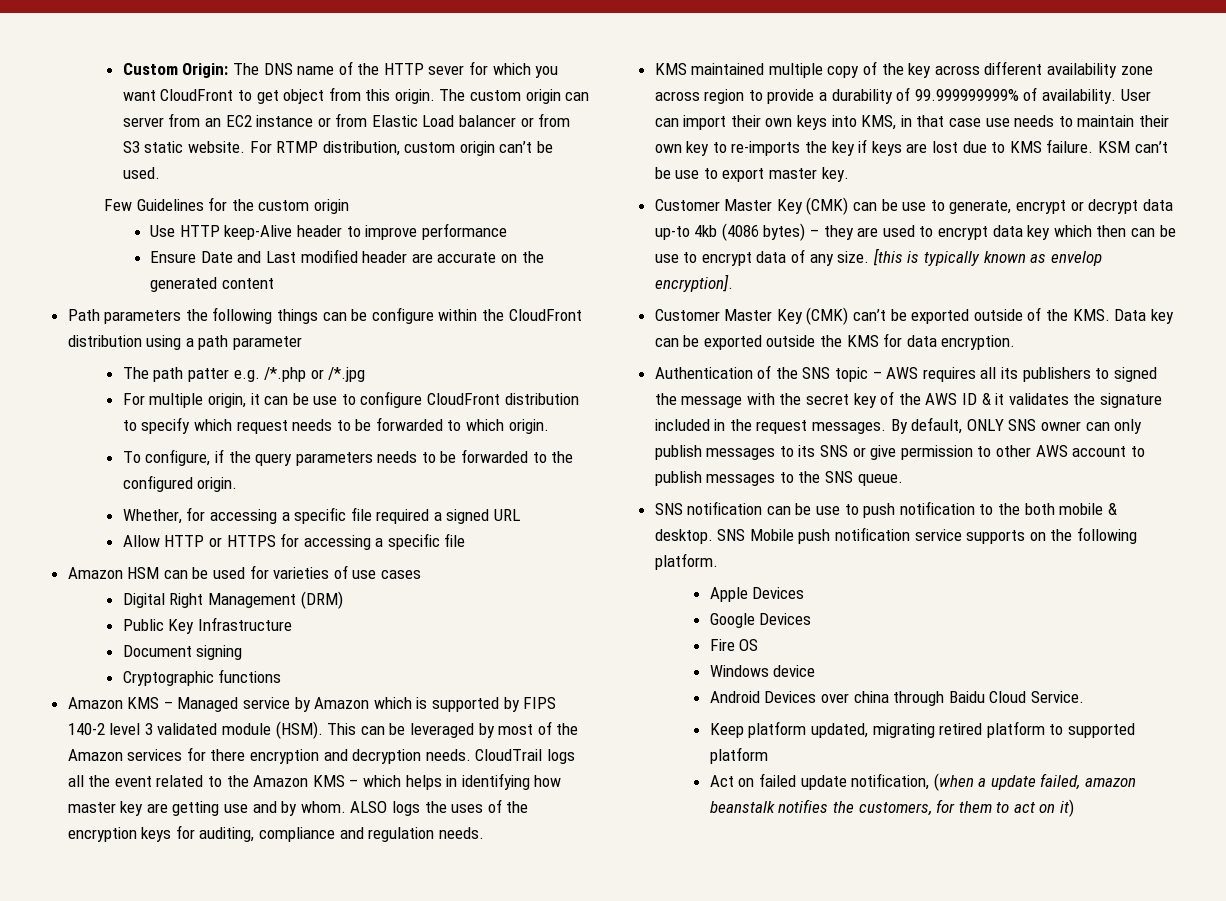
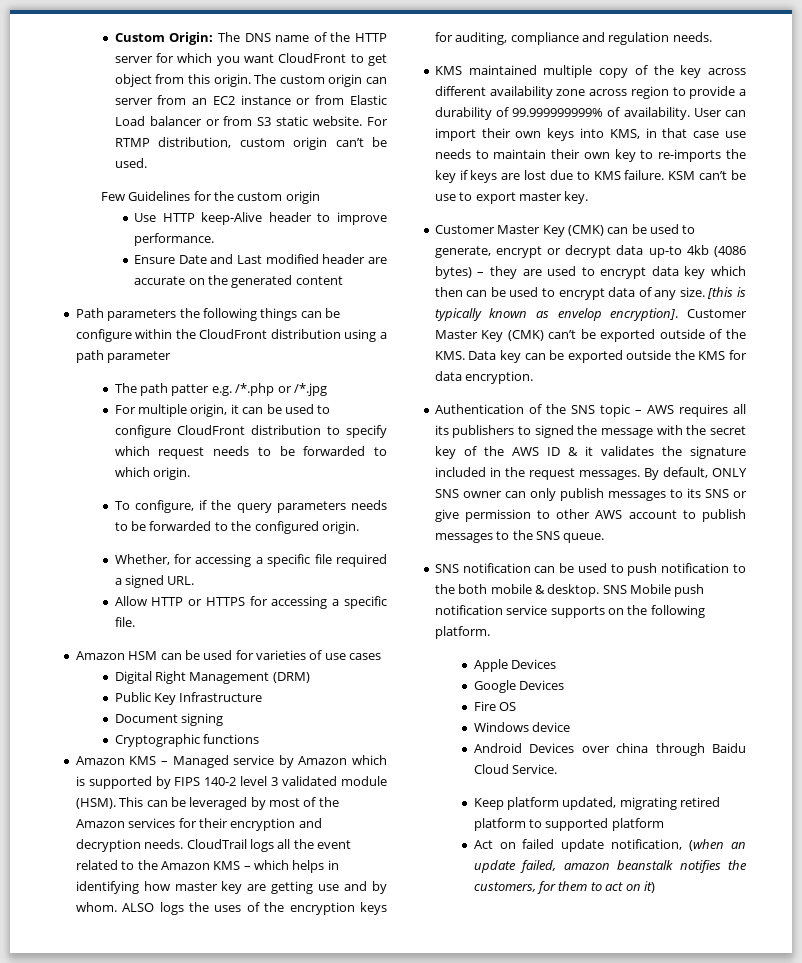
[428,65,465,75] sever -> [114,56,153,63] server
[421,223,507,240] performance -> [134,233,215,246] performance.
[313,396,338,405] use -> [284,404,314,414] used
[494,509,521,521] URL -> [167,576,195,585] URL.
[444,533,466,547] file -> [114,617,135,627] file.
[210,749,246,761] there -> [198,818,228,828] their
[902,202,927,211] use -> [650,224,679,234] used
[654,254,679,263] use -> [509,287,539,297] used
(733, 283) // -> (679, 314) none
[816,506,841,515] use -> [577,563,607,573] used
[978,778,987,787] a -> [731,842,746,849] an

